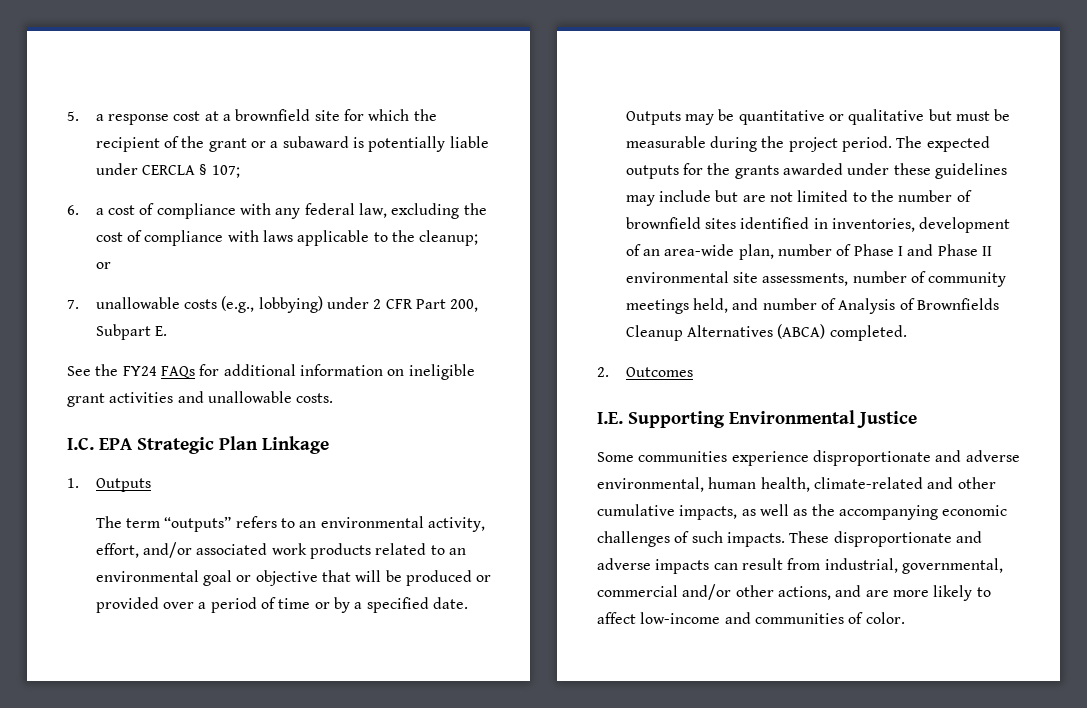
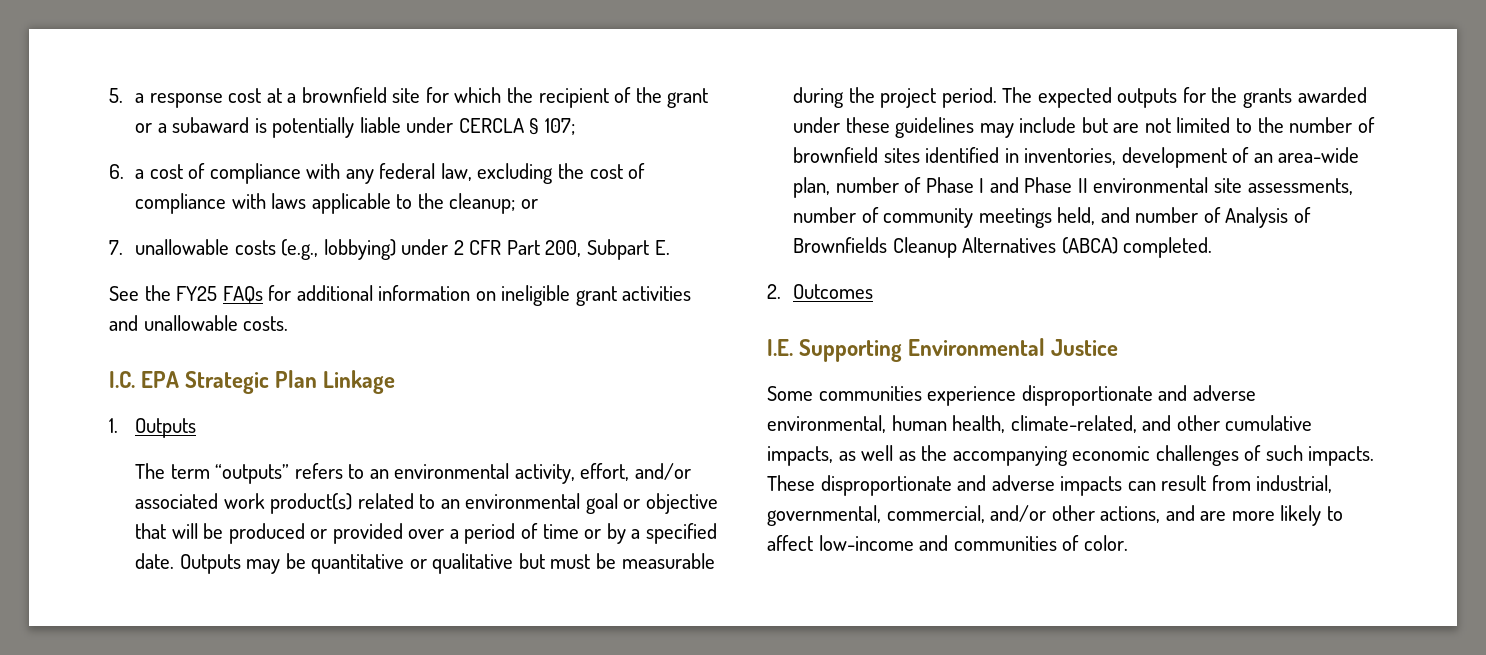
[122,366,157,376] FY24 -> [176,286,218,301] FY25
[309,543,371,559] products -> [270,493,353,514] product(s)
[813,477,923,489] climate-related -> [1010,415,1137,433] climate-related,
[597,585,678,597] commercial -> [886,505,985,523] commercial,

